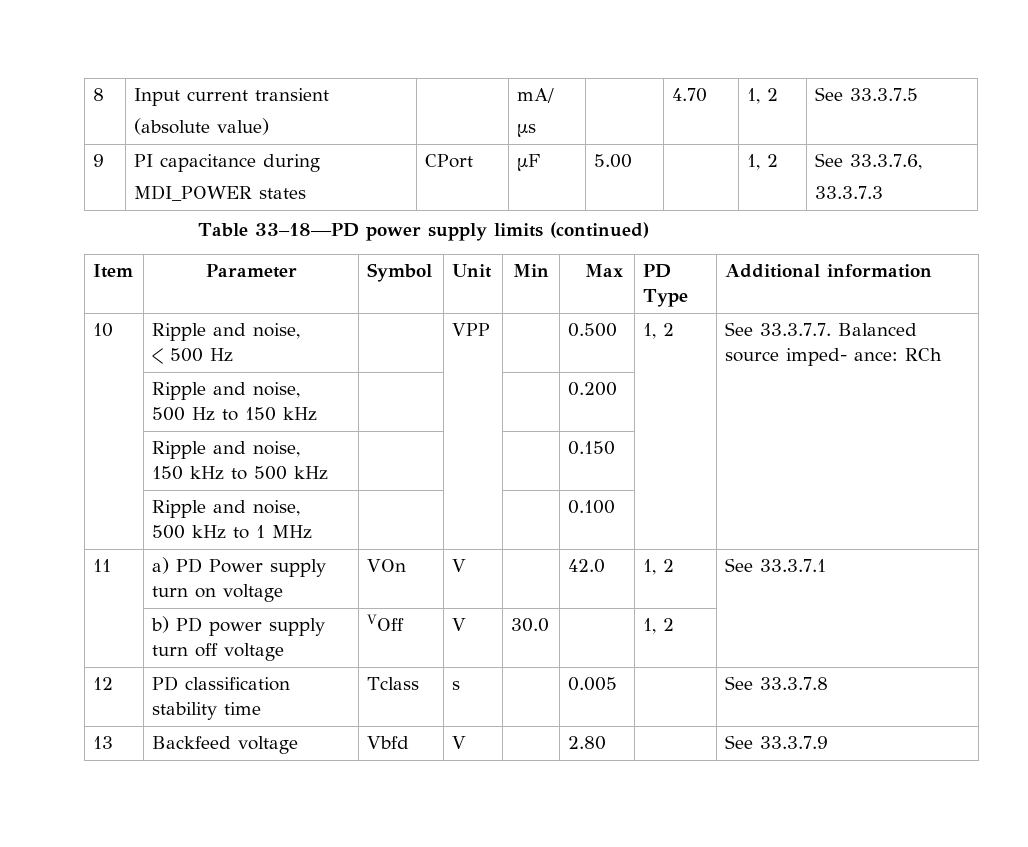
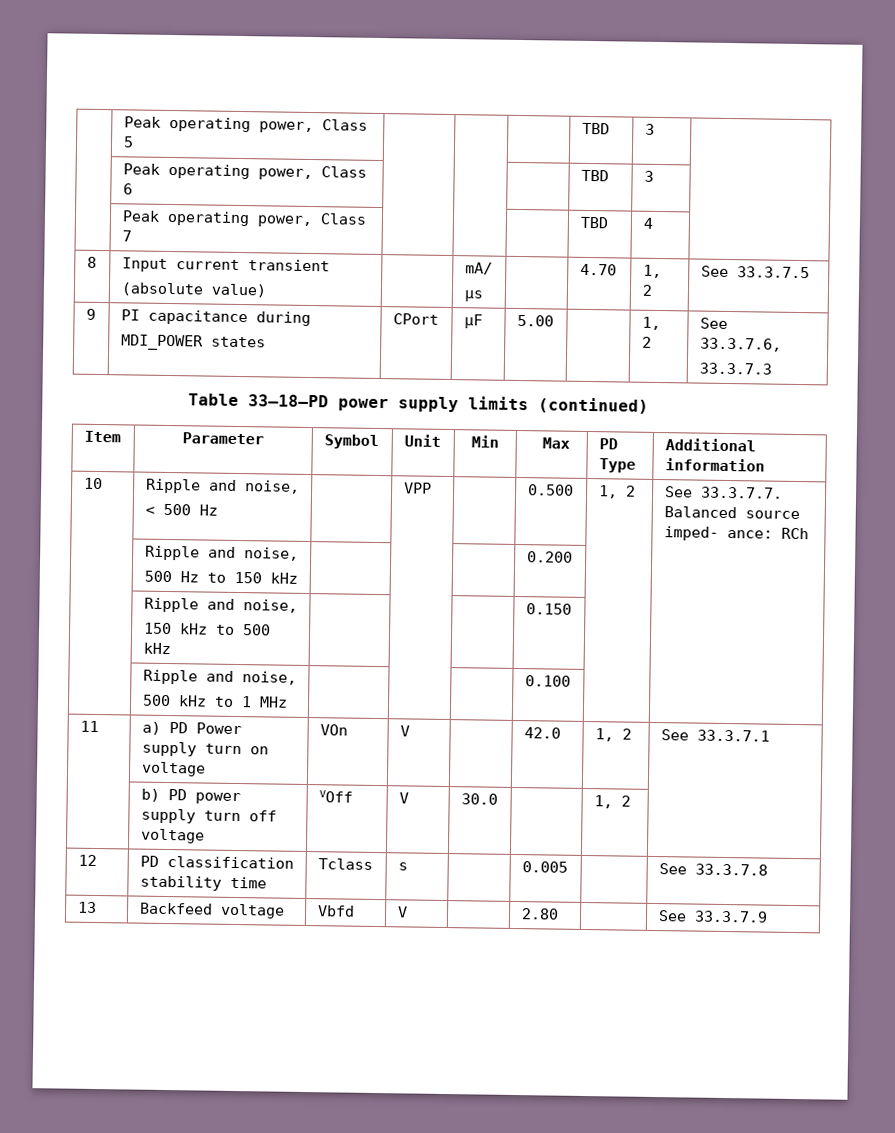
(93, 94) none -> [123,116,368,134] [122,136,134,148] [581,122,610,135] [644,123,655,135] [122,163,367,181] [122,183,133,195] [580,169,609,182] [643,170,654,182] [121,210,367,228] [121,230,132,242] [579,216,609,229] [642,217,654,229] | Peak operating power, Class 5 | | | | TBD | 3 | // | Peak operating power, Class 6 | | | | TBD | 3 | // | Peak operating power, Class 7 | | | | TBD | 4 | //

